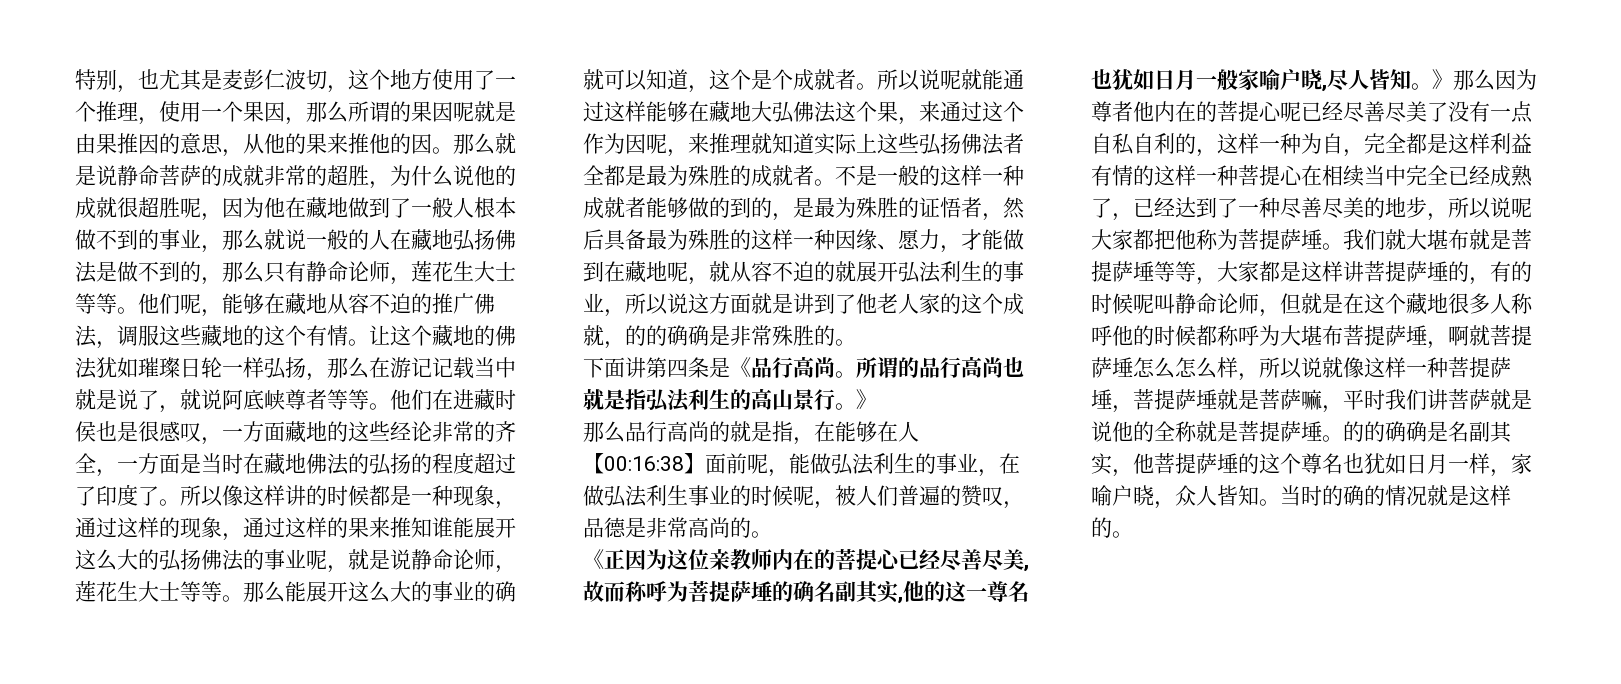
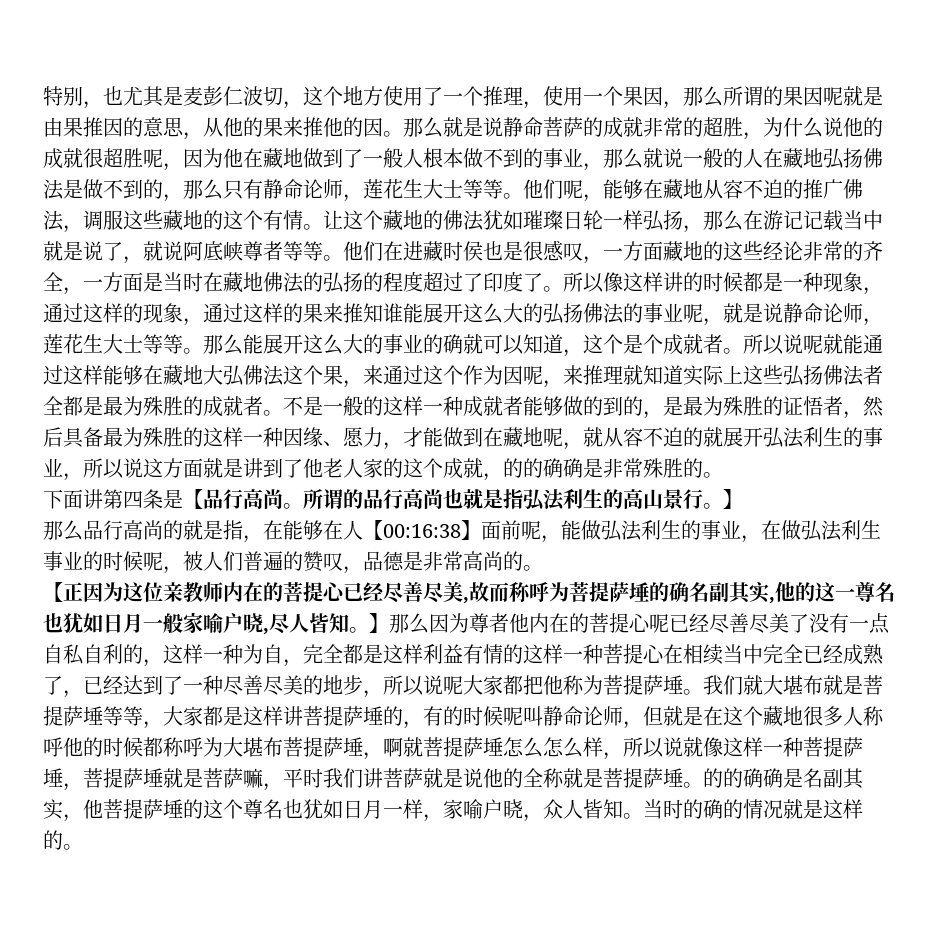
[730,357,751,377] 《 -> [183,489,203,509] 【
[856,389,877,409] 》 -> [723,489,743,509] 】
[583,549,604,569] 《 -> [43,582,63,602] 【
[1432,69,1453,89] 》 -> [369,613,389,633] 】

